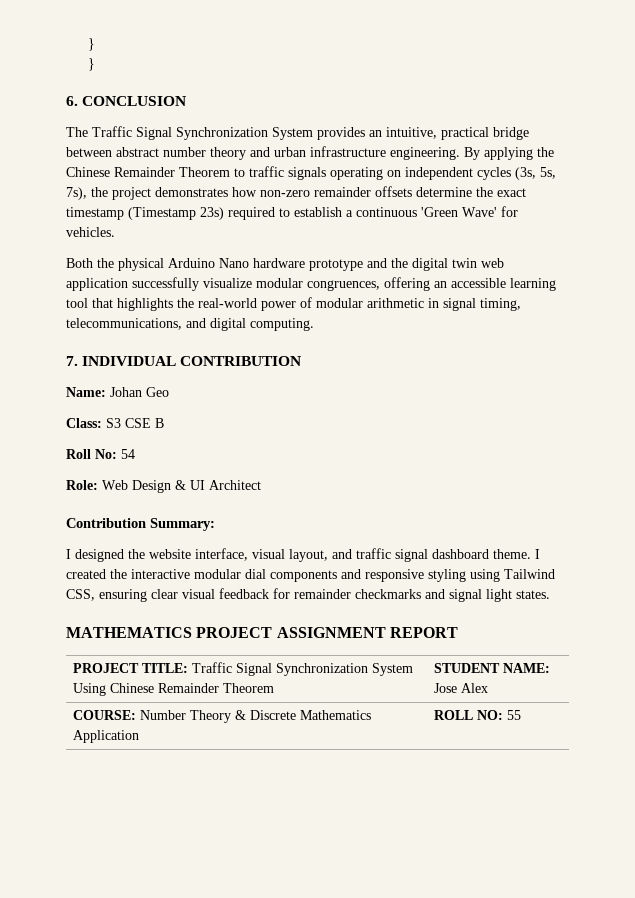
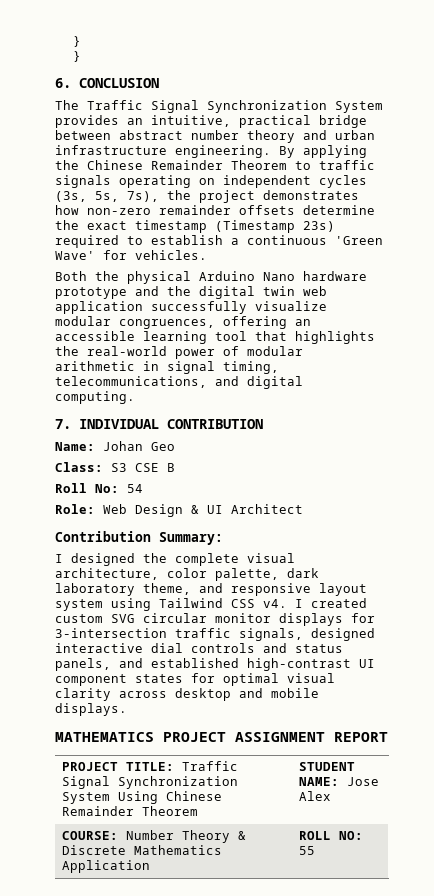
[149,548,540,562] [66,569,555,582] [66,588,550,602] website interface, visual layout, and traffic signal dashboard theme. I created the interactive modular dial components and responsive styling using Tailwind CSS, ensuring clear visual feedback for remainder checkmarks and signal light states. -> [175,553,295,566] [55,568,319,581] [55,583,367,596] [55,598,367,611] [55,613,375,626] [55,628,375,641] [55,643,343,653] [55,658,375,671] [55,673,335,686] [55,688,319,701] [55,703,127,716] complete visual architecture, color palette, dark laboratory theme, and responsive layout system using Tailwind CSS v4. I created custom SVG circular monitor displays for 3-intersection traffic signals, designed interactive dial controls and status panels, and established high-contrast UI component states for optimal visual clarity across desktop and mobile displays.

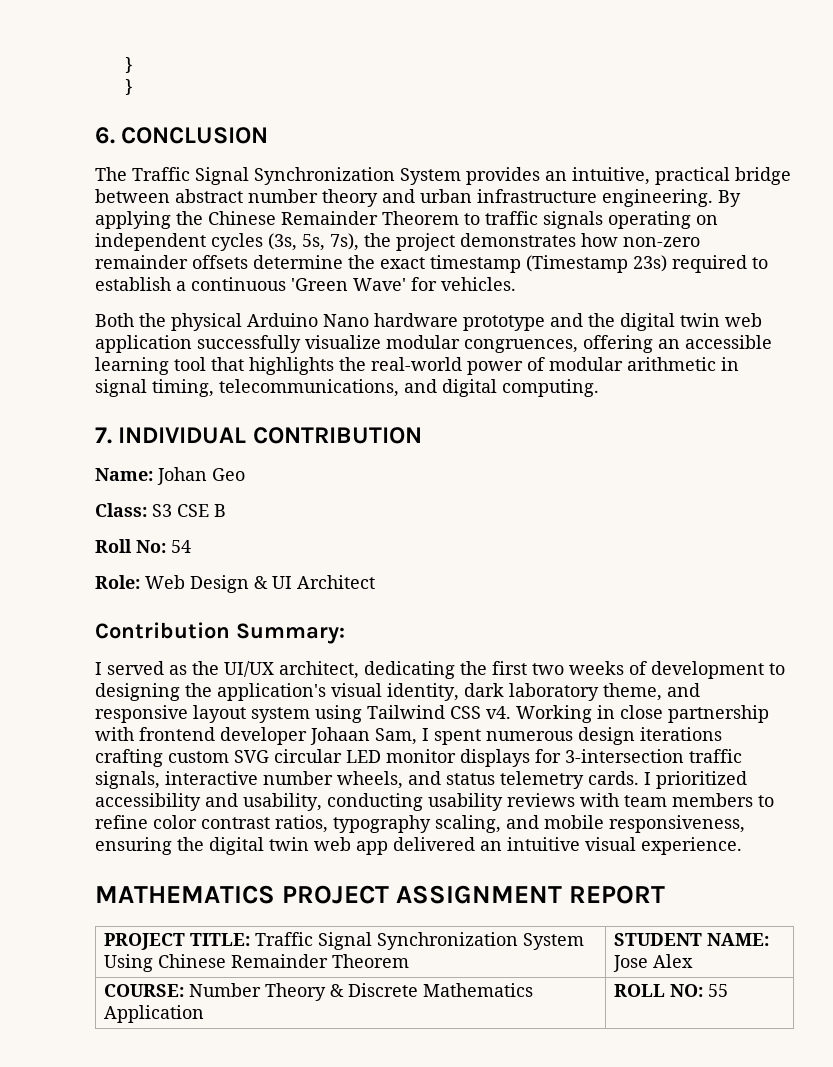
[71,553,295,566] [55,568,279,581] designed the complete visual architecture, color palette, -> [107,661,785,679] [95,683,459,701] served as the UI/UX architect, dedicating the first two weeks of development to designing the application's visual identity,
[295,598,367,608] I created -> [516,705,769,723] [95,727,722,745] [95,749,163,767] Working in close partnership with frontend developer Johaan Sam, I spent numerous design iterations crafting
(207, 618) none -> [346,750,381,763] LED
[311,628,375,641] [55,643,343,653] [55,658,375,671] [55,673,335,686] [55,688,319,701] [55,703,127,716] designed interactive dial controls and status panels, and established high-contrast UI component states for optimal visual clarity across desktop and mobile displays. -> [165,771,747,789] [95,793,774,811] [95,815,745,833] [95,837,742,855] interactive number wheels, and status telemetry cards. I prioritized accessibility and usability, conducting usability reviews with team members to refine color contrast ratios, typography scaling, and mobile responsiveness, ensuring the digital twin web app delivered an intuitive visual experience.

